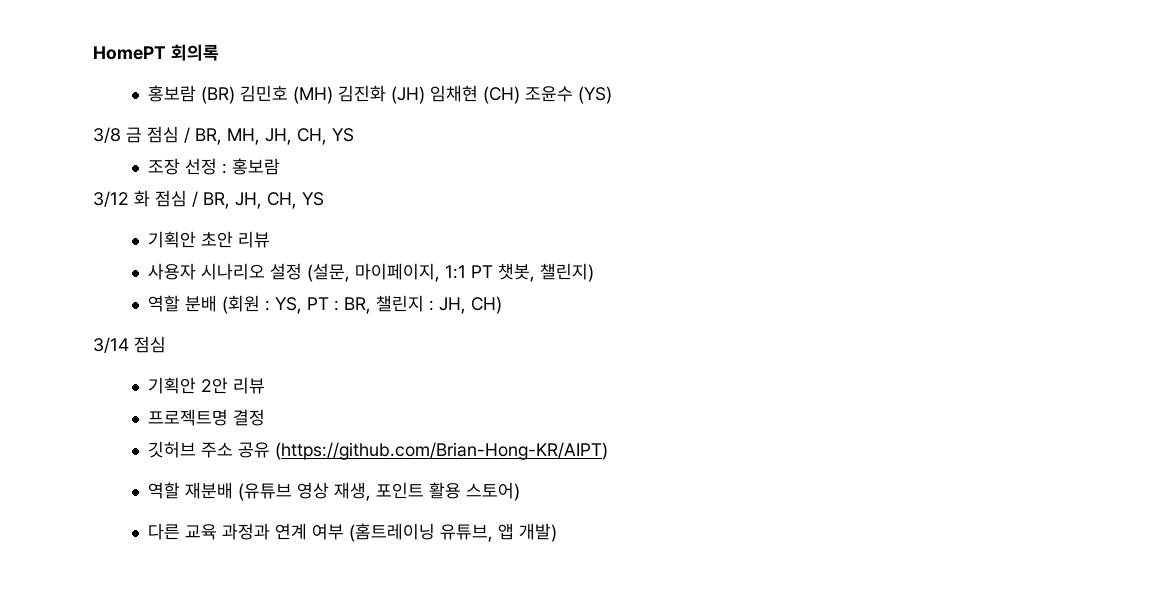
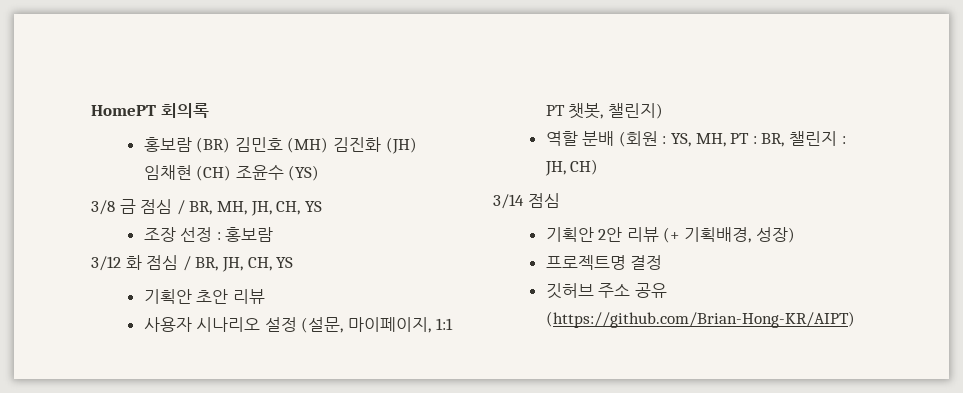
(302, 305) none -> [695,133,726,147] MH,
(265, 385) none -> [663,227,795,243] (+ 기획배경, 성장)
[147,482,520,501] [147,523,557,542] // 역할 재분배 (유튜브 영상 재생, 포인트 활용 스토어) // 다른 교육 과정과 연계 여부 (홈트레이닝 유튜브, 앱 개발) -> (855, 319) none

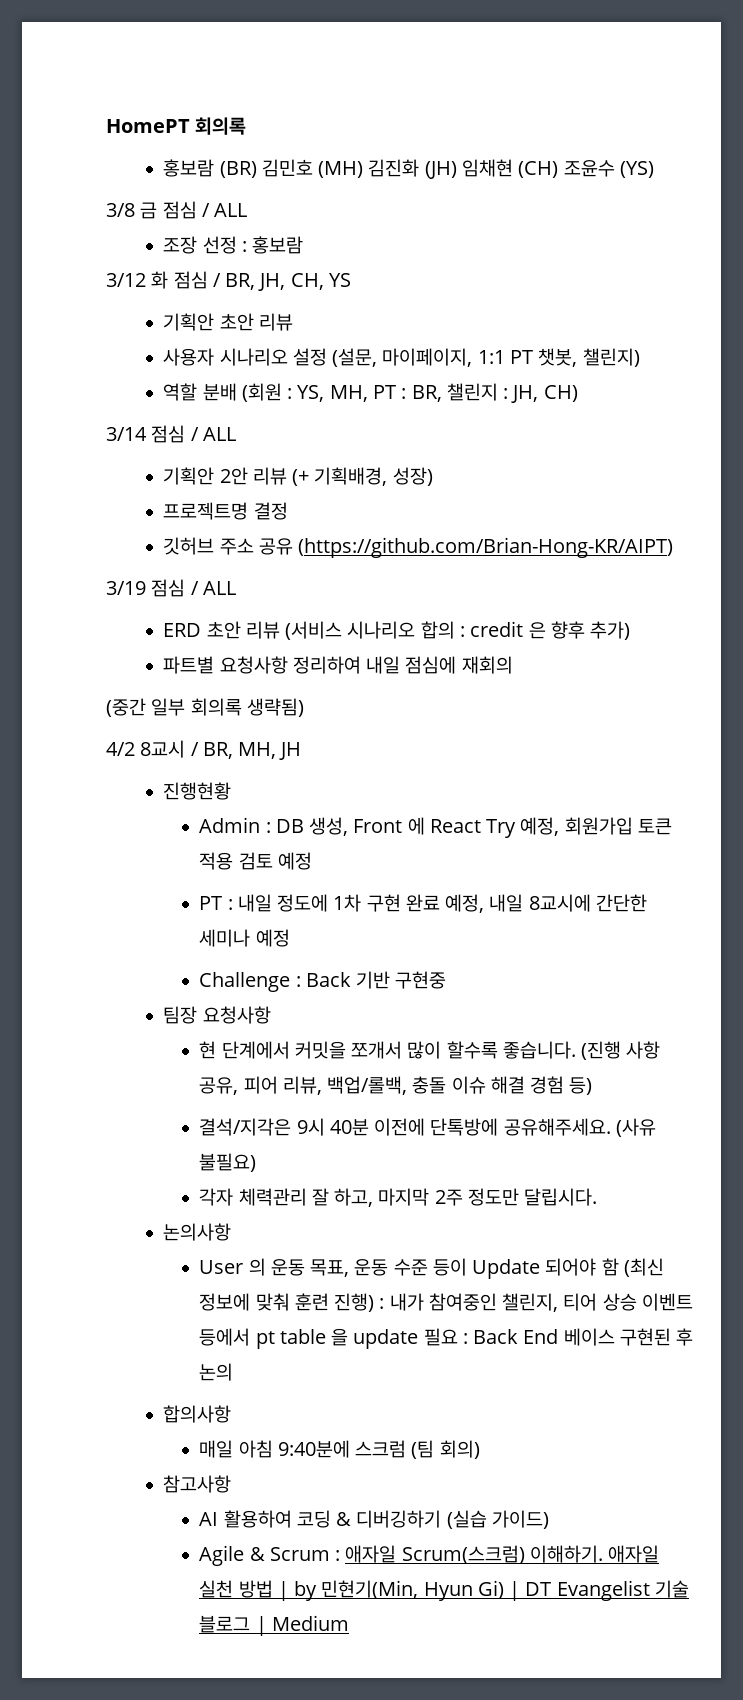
[189,201,322,216] BR, MH, JH, CH, YS -> [214,203,248,217] ALL
(560, 200) none -> [190,427,236,441] / ALL
(855, 319) none -> [106,579,236,597] [163,621,631,640] [163,656,513,674] [106,698,304,717] [106,740,302,760] [163,782,232,800] [199,817,672,838] [199,852,312,870] [199,894,647,913] [199,929,290,947] [199,971,447,992] [163,1006,271,1024] [199,1041,661,1060] [199,1076,593,1095] [199,1118,656,1137] [199,1153,257,1172] [199,1188,598,1207] [163,1223,232,1241] [199,1258,664,1279] [199,1293,693,1312] [199,1328,694,1349] [199,1363,234,1381] [163,1405,232,1423] [199,1440,480,1459] [163,1475,232,1493] [199,1510,549,1529] [199,1545,660,1566] [199,1580,689,1601] [199,1615,349,1636] // 3/19 점심 / ALL // ERD 초안 리뷰 (서비스 시나리오 합의 : credit 은 향후 추가) // 파트별 요청사항 정리하여 내일 점심에 재회의 // (중간 일부 회의록 생략됨) // 4/2 8교시 / BR, MH, JH // 진행현황 // Admin : DB 생성, Front 에 React Try 예정, 회원가입 토큰 적용 검토 예정 // PT : 내일 정도에 1차 구현 완료 예정, 내일 8교시에 간단한 세미나 예정 // Challenge : Back 기반 구현중 // 팀장 요청사항 // 현 단계에서 커밋을 쪼개서 많이 할수록 좋습니다. (진행 사항 공유, 피어 리뷰, 백업/롤백, 충돌 이슈 해결 경험 등) // 결석/지각은 9시 40분 이전에 단톡방에 공유해주세요. (사유 불필요) // 각자 체력관리 잘 하고, 마지막 2주 정도만 달립시다. // 논의사항 // User 의 운동 목표, 운동 수준 등이 Update 되어야 함 (최신 정보에 맞춰 훈련 진행) : 내가 참여중인 챌린지, 티어 상승 이벤트 등에서 pt table 을 update 필요 : Back End 베이스 구현된 후 논의 // 합의사항 // 매일 아침 9:40분에 스크럼 (팀 회의) // 참고사항 // AI 활용하여 코딩 & 디버깅하기 (실습 가이드) // Agile & Scrum : 애자일 Scrum(스크럼) 이해하기. 애자일 실천 방법 | by 민현기(Min, Hyun Gi) | DT Evangelist 기술 블로그 | Medium

